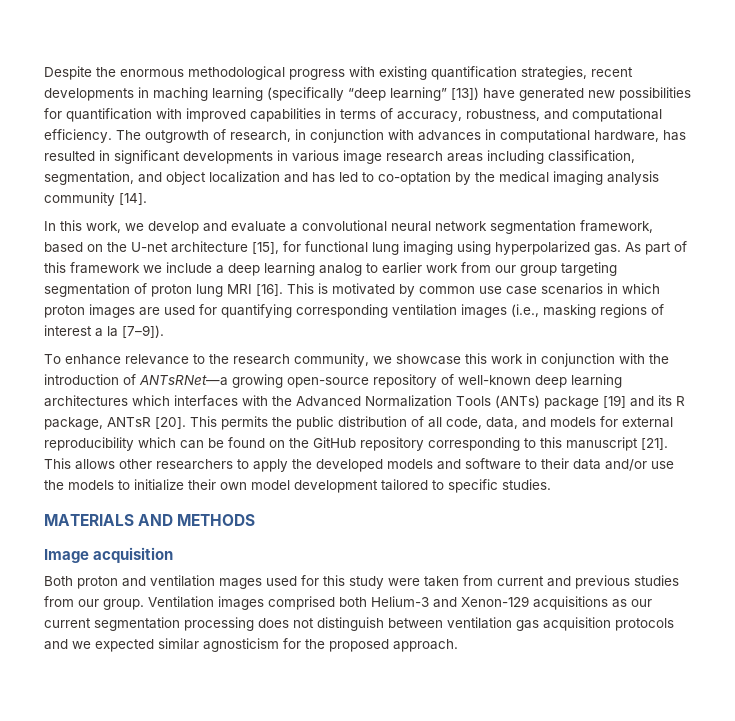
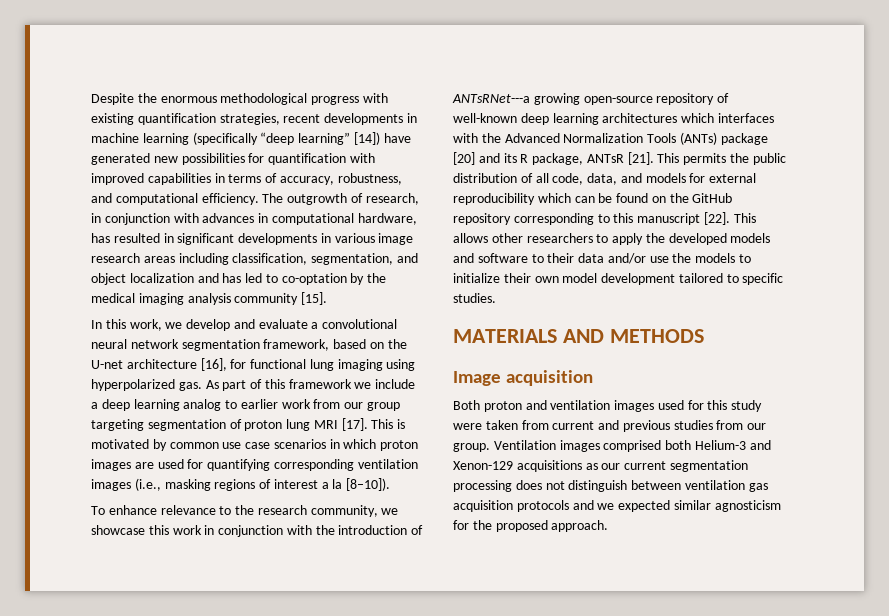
[153,87,208,101] maching -> [91,133,139,143] machine
[451,87,479,100] [13]) -> [353,132,380,145] [14])
[119,193,147,205] [14]. -> [301,292,328,305] [15].
[252,242,279,254] [15], -> [200,358,227,371] [16],
[256,284,283,296] [16]. -> [341,418,368,431] [17].
[122,325,164,338] [7–9]). -> [346,478,391,491] [8–10]).
[139,375,228,386] ANTsRNet—a -> [452,94,530,103] ANTsRNet---a
[603,395,626,408] [19] -> [453,152,475,165] [20]
[155,417,186,429] [20]. -> [627,152,654,165] [21].
[641,438,668,450] [21]. -> [703,212,730,225] [22].
[219,578,262,589] mages -> [614,400,655,412] images

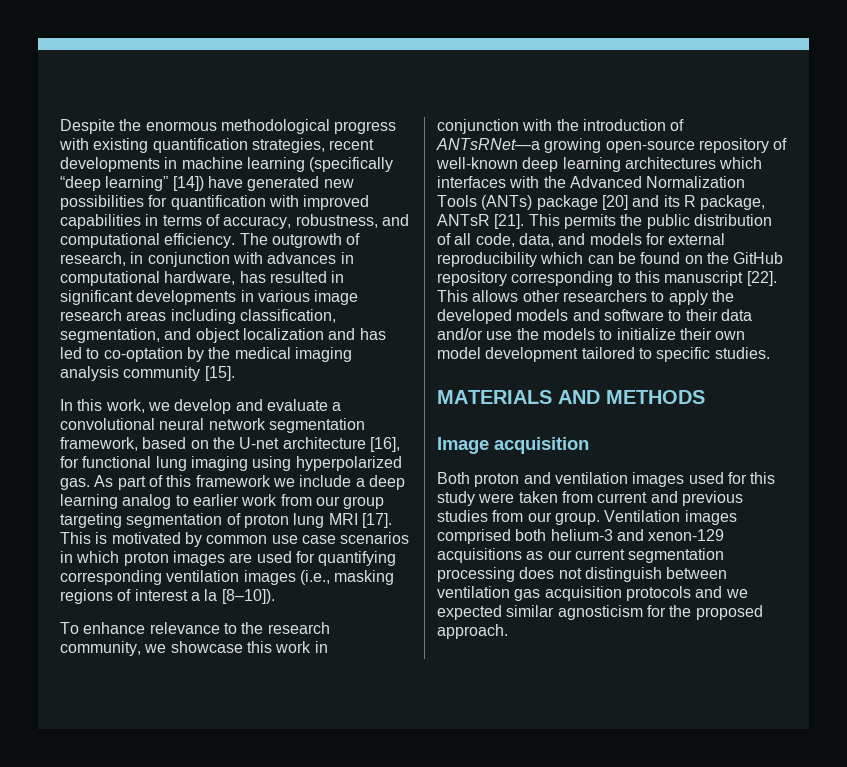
[452,94,530,103] ANTsRNet---a -> [436,138,540,150] ANTsRNet—a
[694,440,771,450] [453,461,513,470] Helium-3 and Xenon-129 -> [550,529,725,541] helium-3 and xenon-129

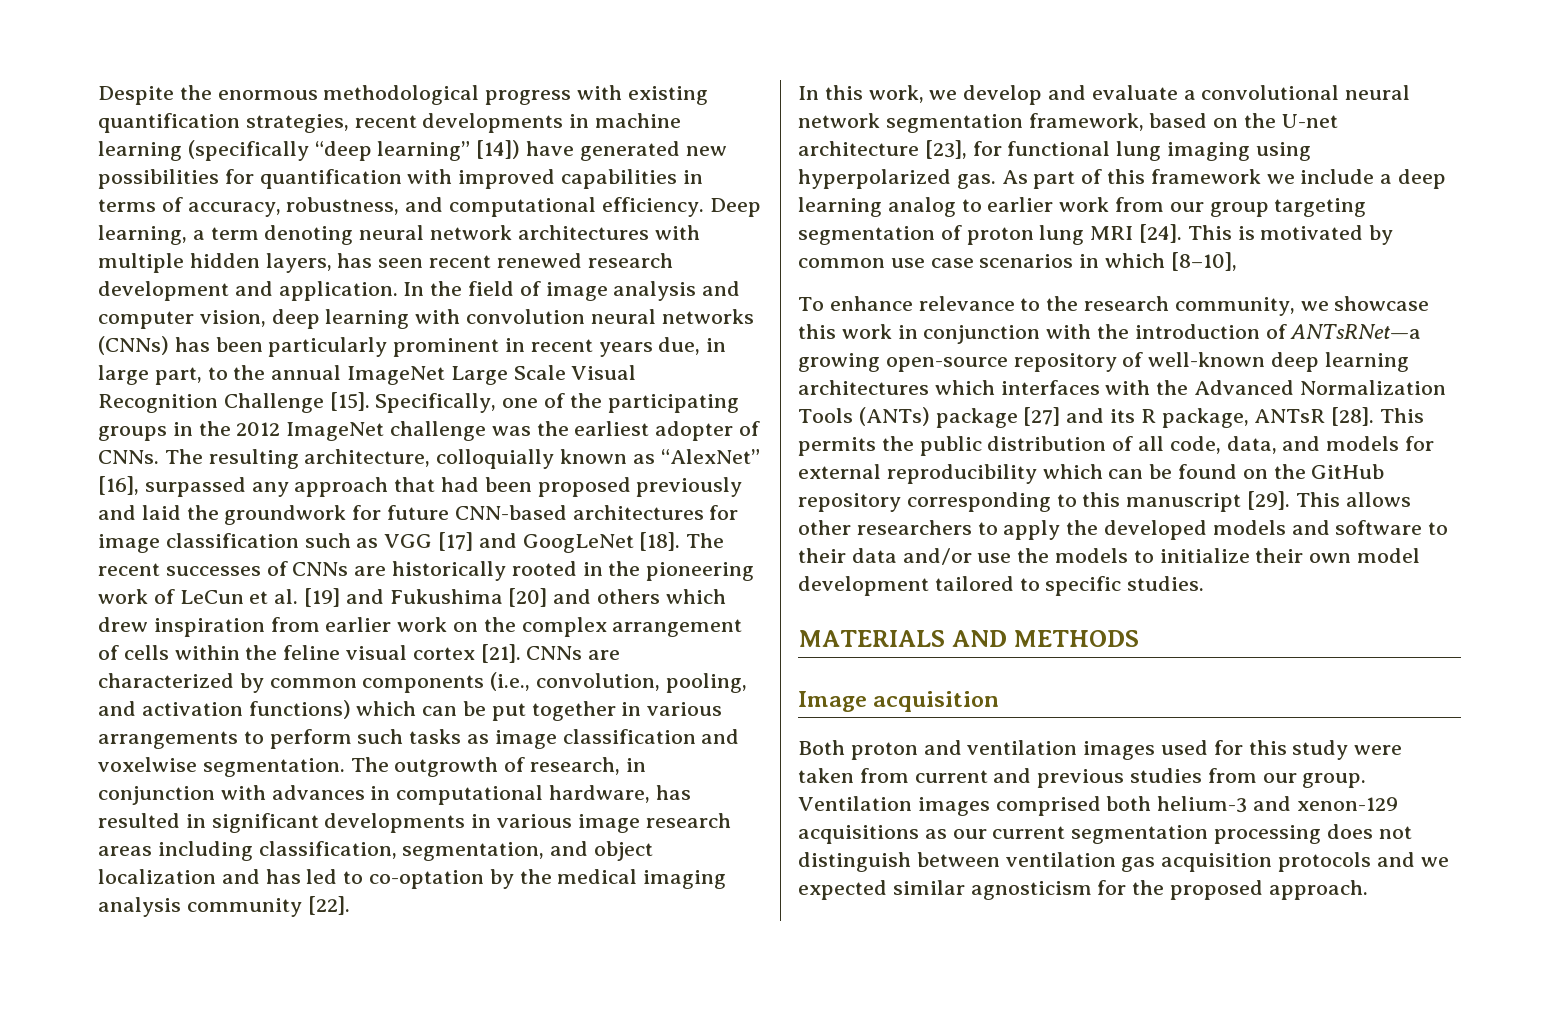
(236, 240) none -> [709,198,761,217] [98,225,700,245] [98,253,673,273] [98,281,741,301] [98,309,754,329] [98,336,727,357] [98,365,637,385] [98,392,739,413] [98,421,761,441] [98,449,760,469] [98,476,743,497] [98,505,739,525] [98,532,725,553] [98,561,755,581] [98,588,726,607] [98,617,743,637] [98,644,621,663] [98,672,747,693] [98,700,723,721] [98,729,740,749] [98,757,345,777] Deep learning, a term denoting neural network architectures with multiple hidden layers, has seen recent renewed research development and application. In the field of image analysis and computer vision, deep learning with convolution neural networks (CNNs) has been particularly prominent in recent years due, in large part, to the annual ImageNet Large Scale Visual Recognition Challenge [15]. Specifically, one of the participating groups in the 2012 ImageNet challenge was the earliest adopter of CNNs. The resulting architecture, colloquially known as “AlexNet” [16], surpassed any approach that had been proposed previously and laid the groundwork for future CNN-based architectures for image classification such as VGG [17] and GoogLeNet [18]. The recent successes of CNNs are historically rooted in the pioneering work of LeCun et al. [19] and Fukushima [20] and others which drew inspiration from earlier work on the complex arrangement of cells within the feline visual cortex [21]. CNNs are characterized by common components (i.e., convolution, pooling, and activation functions) which can be put together in various arrangements to perform such tasks as image classification and voxelwise segmentation.
[204,366,235,381] [15]. -> [307,896,350,915] [22].
[369,437,400,452] [16], -> [924,140,967,159] [23],
[361,513,392,528] [17]. -> [1139,224,1183,243] [24].
[123,551,397,566] [60,570,395,585] [60,589,275,604] proton images are used for quantifying corresponding ventilation images (i.e., masking regions of interest a la [8–10]). -> [1170,252,1237,271] [8–10],
[601,195,628,210] [20] -> [1023,407,1061,426] [27]
[494,214,525,229] [21]. -> [1331,407,1375,426] [28].
[746,271,777,286] [22]. -> [1247,491,1291,510] [29].

